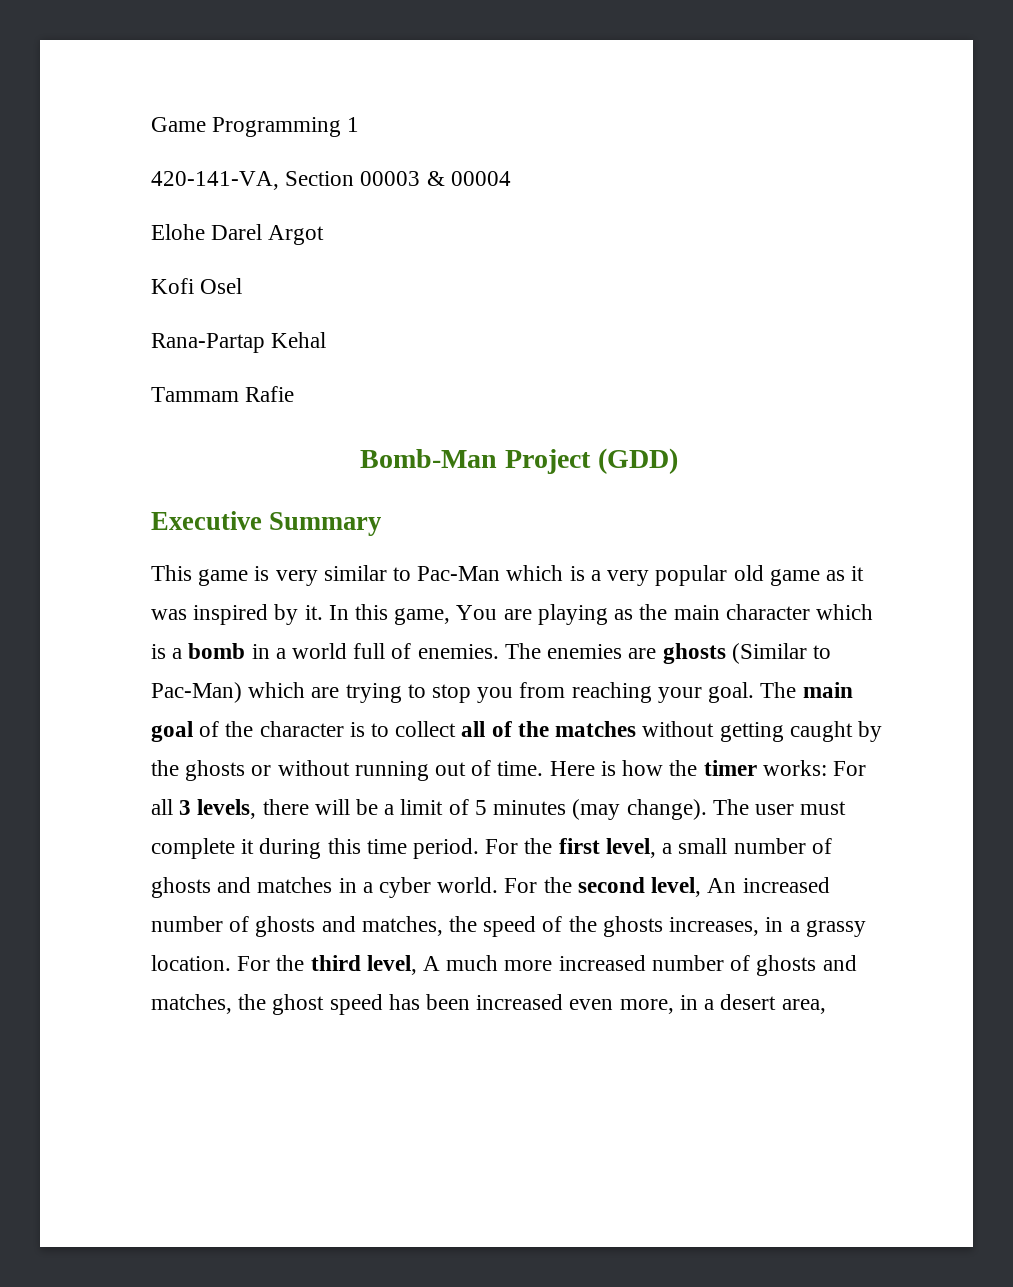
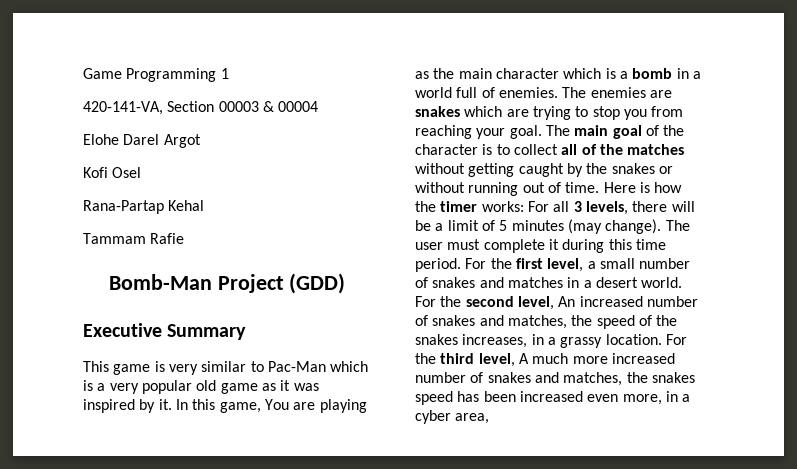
[662,643,831,664] [151,682,242,703] ghosts (Similar to Pac-Man) -> [415,106,460,117] snakes
[185,760,246,781] ghosts -> [611,163,655,174] snakes
[151,877,211,898] ghosts -> [432,277,476,288] snakes
[379,877,432,898] cyber -> [595,277,638,288] desert
[255,916,316,937] ghosts -> [432,315,476,326] snakes
[602,916,663,937] ghosts -> [415,334,458,345] snakes
[756,955,857,976] [151,994,325,1015] ghosts and matches, the ghost -> [487,372,695,386] snakes and matches, the snakes
[720,994,777,1010] desert -> [415,410,451,424] cyber

